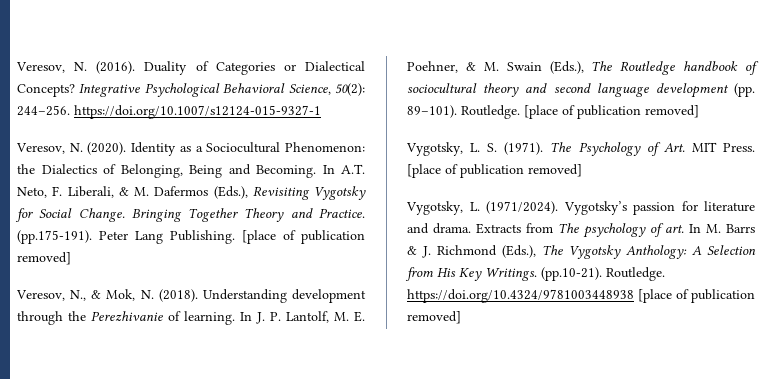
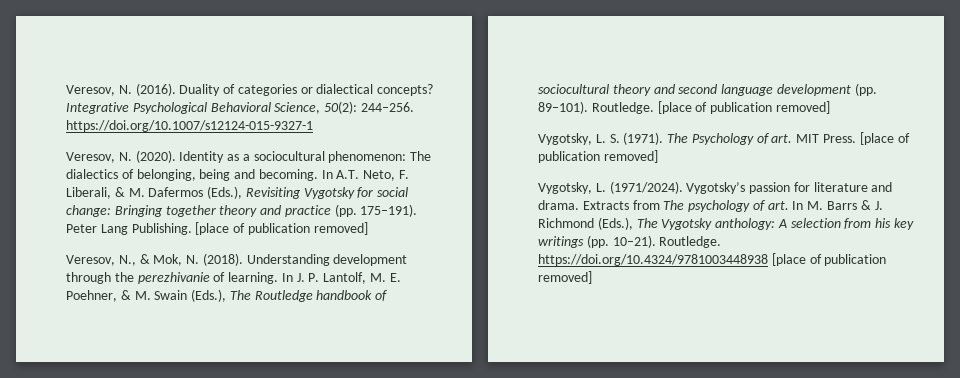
[215,61,365,75] [17,84,75,97] Categories or Dialectical Concepts? -> [237,84,434,96] categories or dialectical concepts?
[206,142,366,153] [17,164,316,178] Sociocultural Phenomenon: the Dialectics of Belonging, Being and Becoming. -> [253,151,432,163] [66,169,318,181] sociocultural phenomenon: The dialectics of belonging, being and becoming.
[39,208,365,222] [17,230,92,244] Social Change. Bringing Together Theory and Practice. (pp.175-191). -> [377,187,409,197] [66,204,418,217] social change: Bringing together theory and practice (pp. 175–191).
[91,311,163,321] Perezhivanie -> [137,272,210,284] perezhivanie
[663,143,685,152] Art. -> [771,134,793,143] art.
[626,245,756,259] [405,267,602,281] Anthology: A Selection from His Key Writings. (pp.10-21). -> [715,218,915,230] [538,235,656,248] anthology: A selection from his key writings (pp. 10–21).

